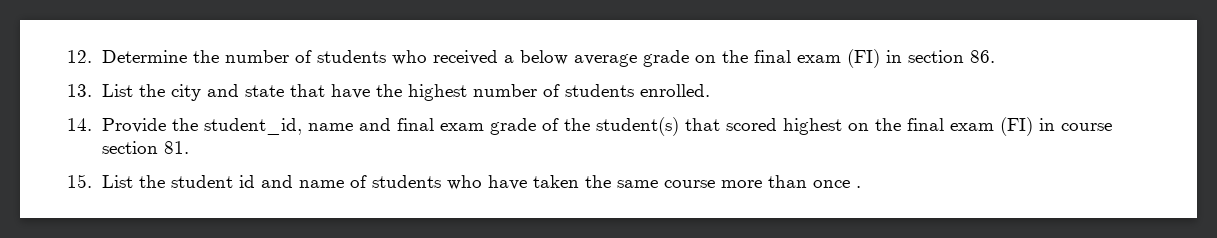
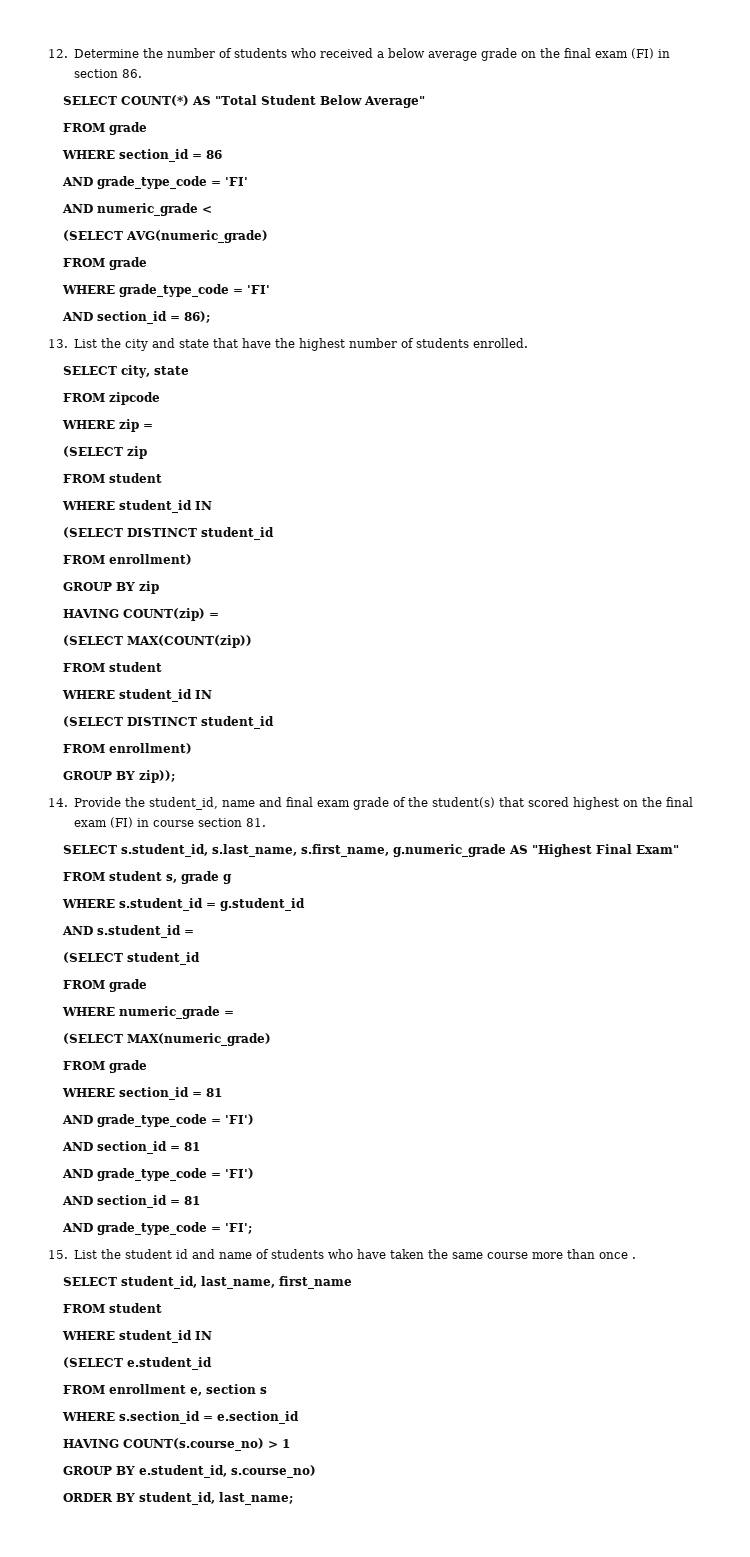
(995, 56) none -> [63,95,426,108] [63,122,148,135] [62,149,223,162] [62,176,249,189] [62,203,213,216] [63,230,269,243] [63,257,148,270] [62,284,271,297] [62,311,211,324] // SELECT COUNT(*) AS "Total Student Below Average" // FROM grade // WHERE section_id = 86 // AND grade_type_code = 'FI' // AND numeric_grade < // (SELECT AVG(numeric_grade) // FROM grade // WHERE grade_type_code = 'FI' // AND section_id = 86);
(710, 90) none -> [63,365,190,378] [63,392,161,405] [62,419,154,432] [63,446,148,459] [63,473,163,483] [62,500,213,513] [63,527,275,540] [63,554,193,565] [63,581,160,594] [63,608,220,621] [63,635,253,648] [63,662,163,672] [62,689,213,702] [63,716,275,729] [63,743,193,754] [63,770,176,783] // SELECT city, state // FROM zipcode // WHERE zip = // (SELECT zip // FROM student // WHERE student_id IN // (SELECT DISTINCT student_id // FROM enrollment) // GROUP BY zip // HAVING COUNT(zip) = // (SELECT MAX(COUNT(zip)) // FROM student // WHERE student_id IN // (SELECT DISTINCT student_id // FROM enrollment) // GROUP BY zip));
(189, 147) none -> [63,844,680,857] [63,871,233,884] [62,898,306,911] [62,925,195,938] [63,952,201,965] [63,979,148,992] [62,1006,235,1019] [63,1033,272,1046] [63,1060,148,1073] [62,1087,223,1100] [62,1114,255,1127] [62,1141,201,1154] [62,1168,255,1181] [62,1195,201,1208] [62,1222,253,1235] // SELECT s.student_id, s.last_name, s.first_name, g.numeric_grade AS "Highest Final Exam" // FROM student s, grade g // WHERE s.student_id = g.student_id // AND s.student_id = // (SELECT student_id // FROM grade // WHERE numeric_grade = // (SELECT MAX(numeric_grade) // FROM grade // WHERE section_id = 81 // AND grade_type_code = 'FI') // AND section_id = 81 // AND grade_type_code = 'FI') // AND section_id = 81 // AND grade_type_code = 'FI';
(861, 187) none -> [63,1276,353,1289] [63,1303,163,1313] [62,1330,213,1343] [63,1357,213,1370] [63,1384,268,1396] [62,1411,300,1424] [63,1438,291,1451] [63,1465,317,1478] [63,1492,294,1505] // SELECT student_id, last_name, first_name // FROM student // WHERE student_id IN // (SELECT e.student_id // FROM enrollment e, section s // WHERE s.section_id = e.section_id // HAVING COUNT(s.course_no) > 1 // GROUP BY e.student_id, s.course_no) // ORDER BY student_id, last_name;

